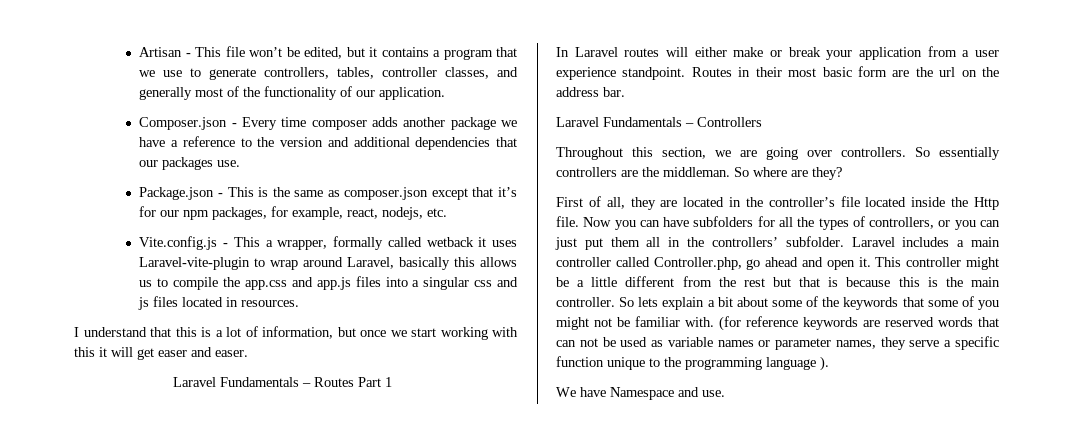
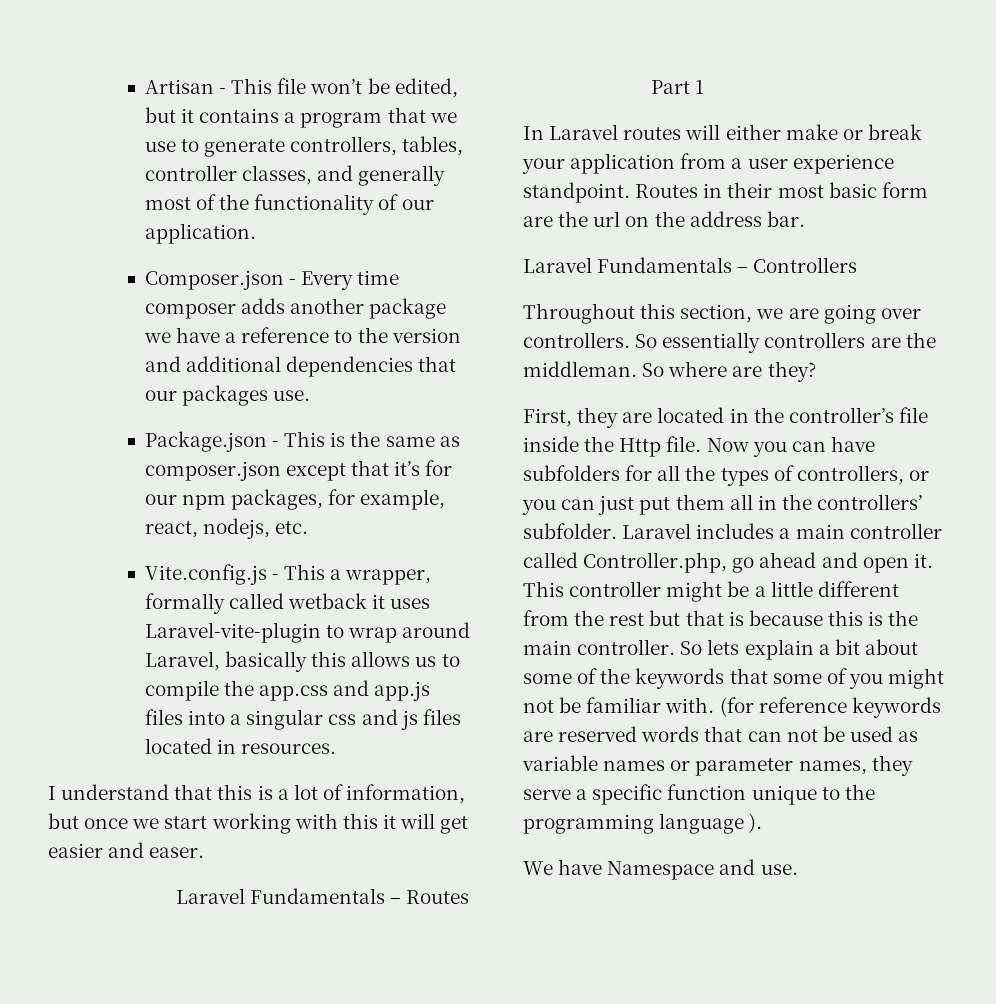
[158,350,187,357] easer -> [48,843,103,858] easier
[556,196,625,209] First of all, -> [523,408,572,427] First,
[865,197,907,207] located -> (928, 415) none

